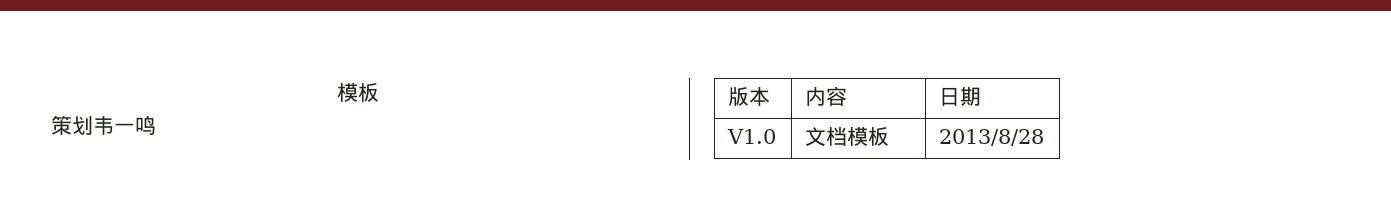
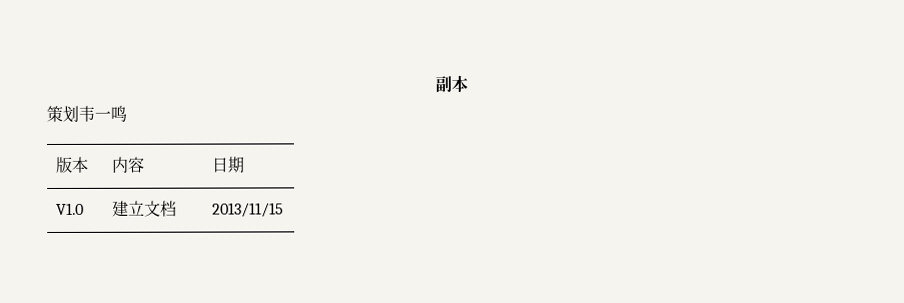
[336,83,379,102] 模板 -> [435,75,468,93] 副本
(776, 136) none -> [111,200,145,217] 建立
[846,127,889,146] [938,129,1044,146] 模板 | 2013/8/28 -> [211,202,284,218] | 2013/11/15

